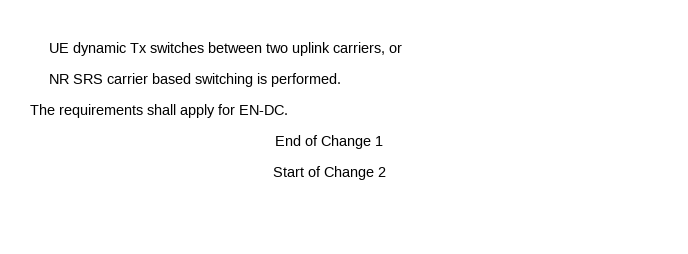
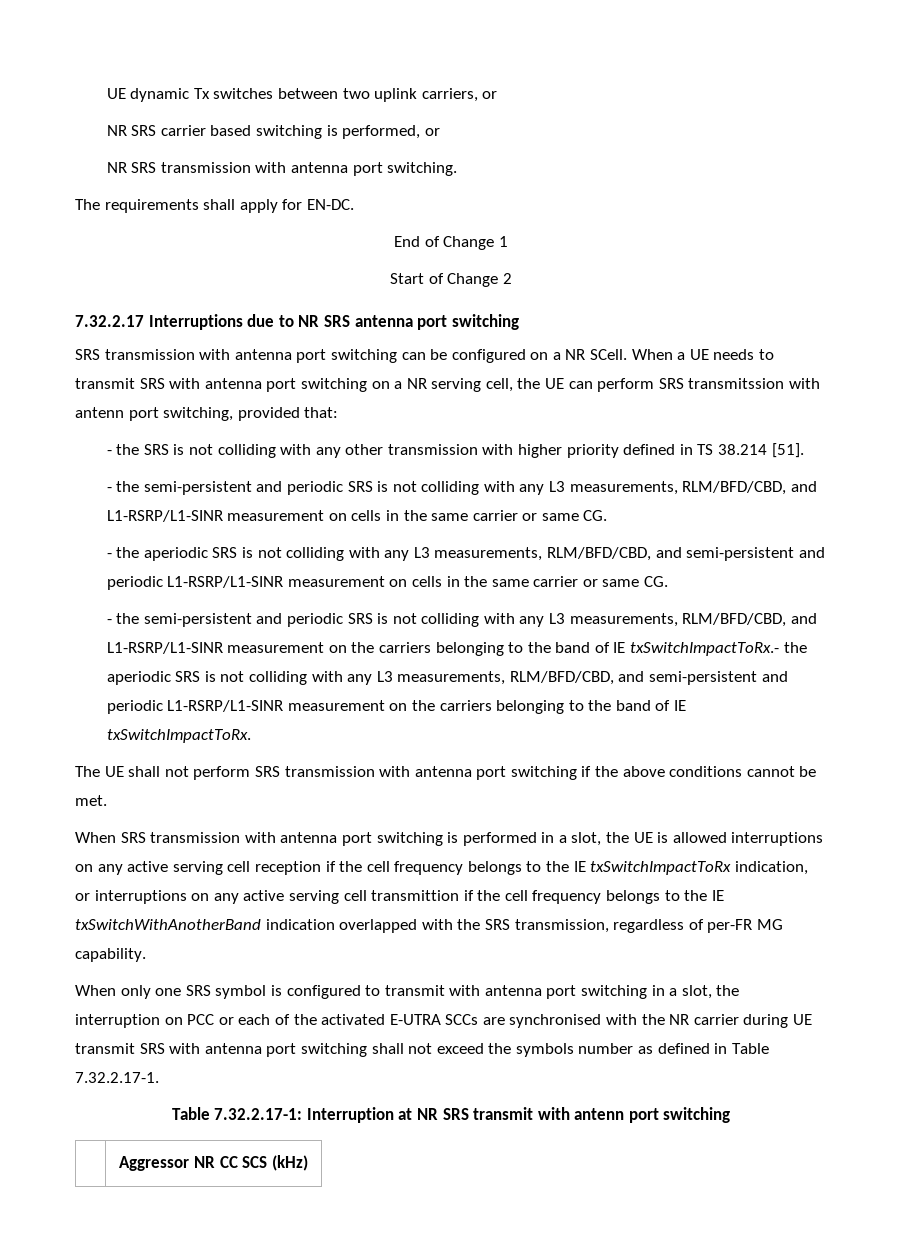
[270,73,341,87] performed. -> [342,125,440,139] [106,162,458,176] performed, or // NR SRS transmission with antenna port switching.
(386, 172) none -> [75,314,519,330] [75,349,775,363] [75,378,821,392] [75,407,339,421] [106,443,804,458] [106,481,817,495] [106,510,608,522] [106,547,825,561] [106,576,669,590] [106,613,817,627] [106,642,807,656] [106,671,788,685] [106,700,687,714] [106,729,251,743] [75,766,817,780] [75,795,107,806] [75,832,824,846] [75,861,808,875] [75,890,724,904] [75,919,783,933] [75,948,146,962] [75,985,740,999] [75,1014,813,1028] [75,1043,769,1057] [75,1072,159,1083] [171,1107,731,1123] [119,1155,308,1171] // 7.32.2.17 Interruptions due to NR SRS antenna port switching // SRS transmission with antenna port switching can be configured on a NR SCell. When a UE needs to transmit SRS with antenna port switching on a NR serving cell, the UE can perform SRS transmitssion with antenn port switching, provided that: // - the SRS is not colliding with any other transmission with higher priority defined in TS 38.214 [51]. // - the semi-persistent and periodic SRS is not colliding with any L3 measurements, RLM/BFD/CBD, and L1-RSRP/L1-SINR measurement on cells in the same carrier or same CG. // - the aperiodic SRS is not colliding with any L3 measurements, RLM/BFD/CBD, and semi-persistent and periodic L1-RSRP/L1-SINR measurement on cells in the same carrier or same CG. // - the semi-persistent and periodic SRS is not colliding with any L3 measurements, RLM/BFD/CBD, and L1-RSRP/L1-SINR measurement on the carriers belonging to the band of IE txSwitchImpactToRx.- the aperiodic SRS is not colliding with any L3 measurements, RLM/BFD/CBD, and semi-persistent and periodic L1-RSRP/L1-SINR measurement on the carriers belonging to the band of IE txSwitchImpactToRx. // The UE shall not perform SRS transmission with antenna port switching if the above conditions cannot be met. // When SRS transmission with antenna port switching is performed in a slot, the UE is allowed interruptions on any active serving cell reception if the cell frequency belongs to the IE txSwitchImpactToRx indication, or interruptions on any active serving cell transmittion if the cell frequency belongs to the IE txSwitchWithAnotherBand indication overlapped with the SRS transmission, regardless of per-FR MG capability. // When only one SRS symbol is configured to transmit with antenna port switching in a slot, the interruption on PCC or each of the activated E-UTRA SCCs are synchronised with the NR carrier during UE transmit SRS with antenna port switching shall not exceed the symbols number as defined in Table 7.32.2.17-1. // Table 7.32.2.17-1: Interruption at NR SRS transmit with antenn port switching // | Aggressor NR CC SCS (kHz)

